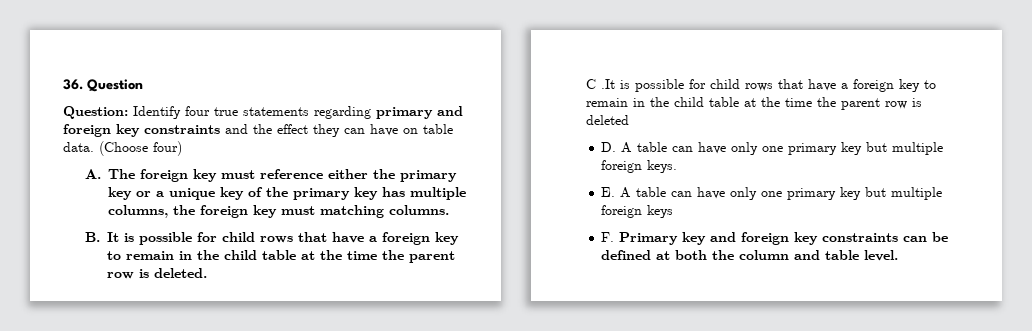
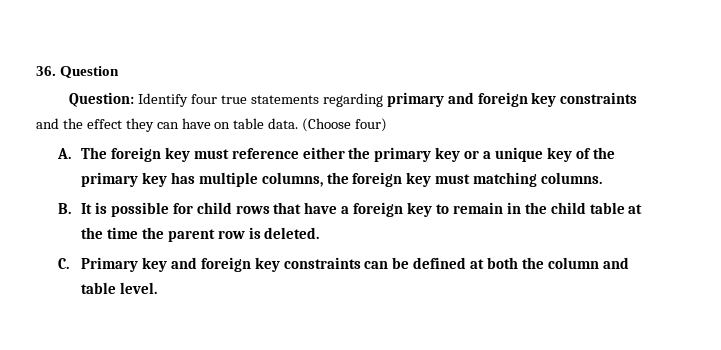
[586,79,937,92] [586,97,923,110] [586,115,630,125] [601,142,944,155] [601,160,678,173] [601,187,943,200] [601,205,674,218] [601,232,615,242] C .It is possible for child rows that have a foreign key to remain in the child table at the time the parent row is deleted // D. A table can have only one primary key but multiple foreign keys. // E. A table can have only one primary key but multiple foreign keys // F. -> [58,258,70,269] C.

